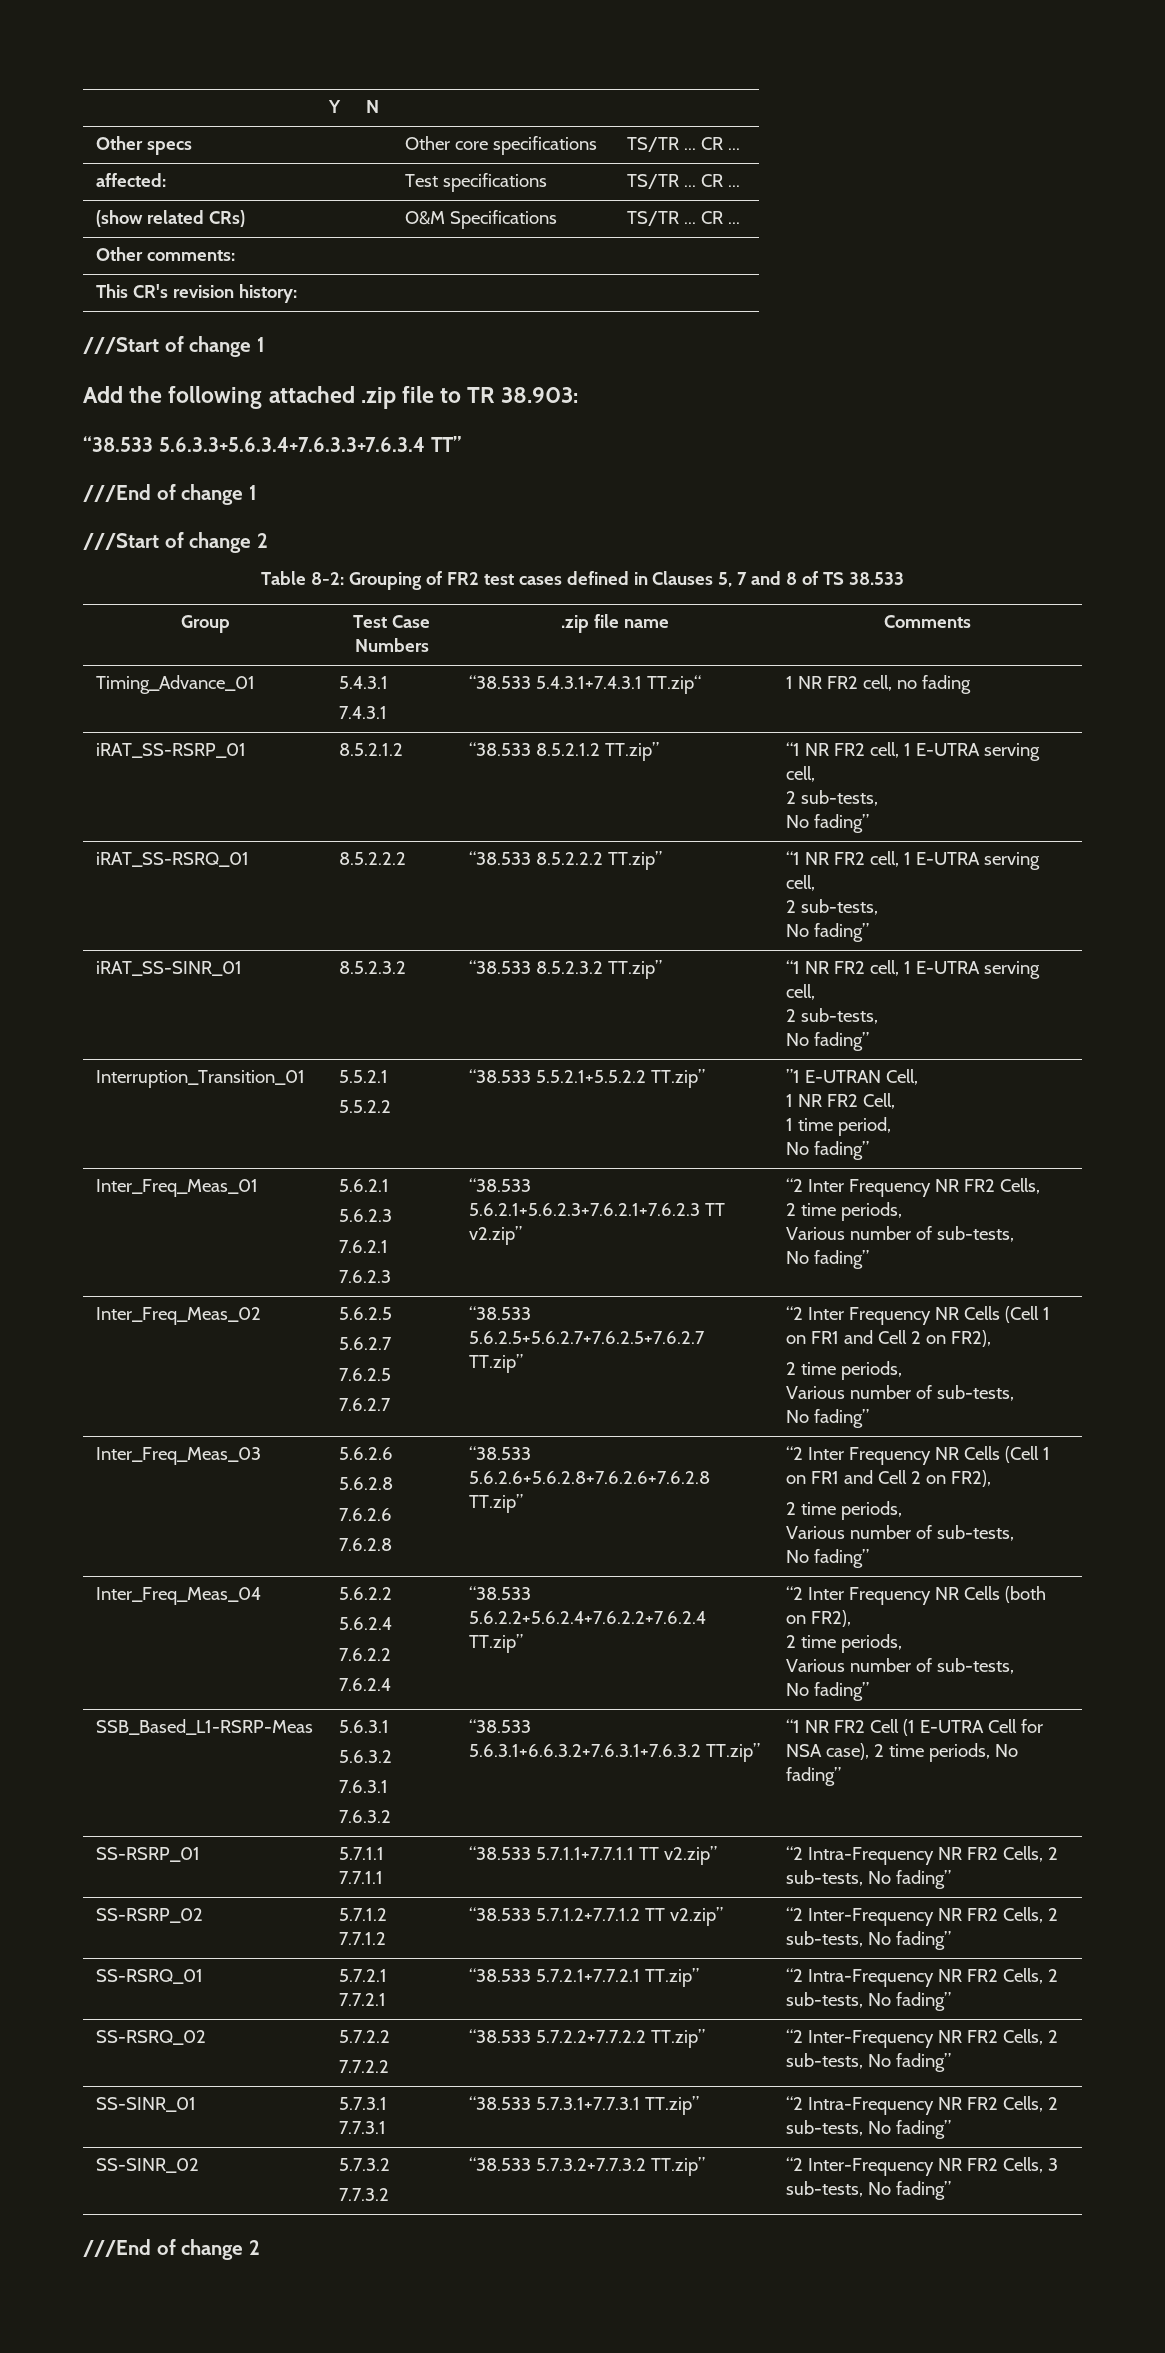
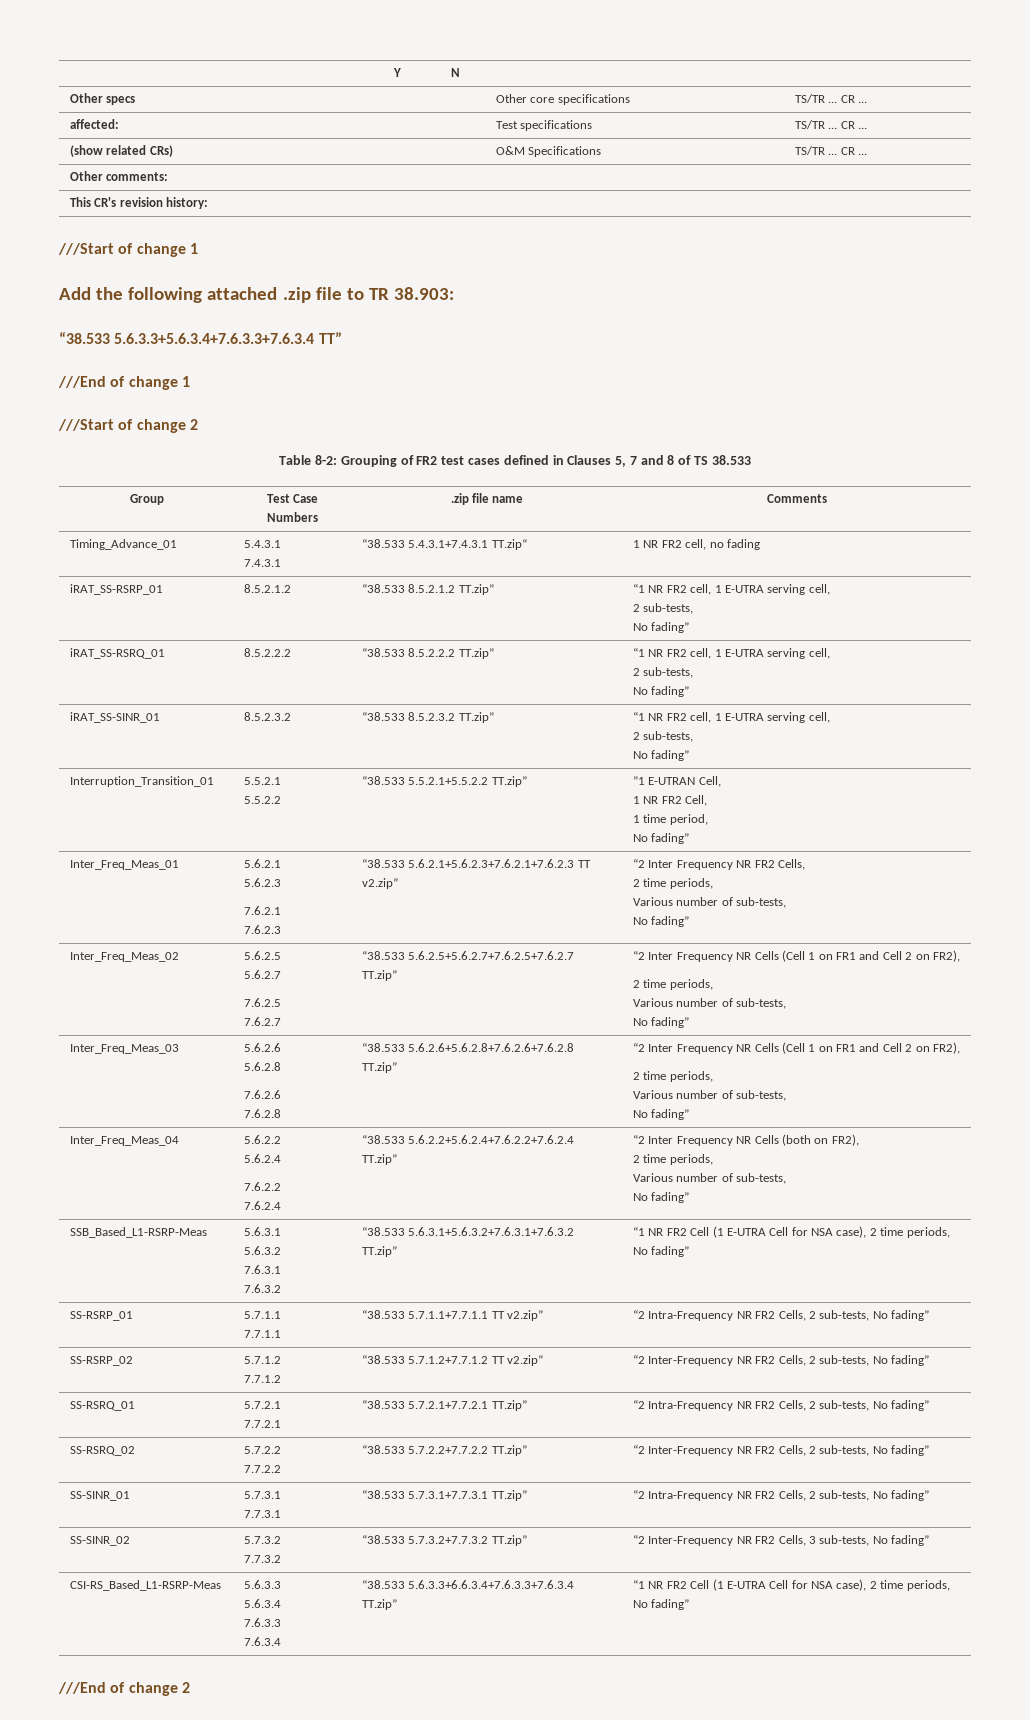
[468,1744,701,1757] 5.6.3.1+6.6.3.2+7.6.3.1+7.6.3.2 -> [408,1227,575,1236] 5.6.3.1+5.6.3.2+7.6.3.1+7.6.3.2
(951, 2190) none -> [70,1580,222,1591] [244,1580,282,1589] [244,1599,282,1608] [244,1618,282,1627] [244,1637,282,1646] [362,1580,575,1589] [362,1599,398,1610] [633,1579,950,1591] [633,1599,690,1610] // CSI-RS_Based_L1-RSRP-Meas | 5.6.3.3 // 5.6.3.4 // 7.6.3.3 // 7.6.3.4 | “38.533 5.6.3.3+6.6.3.4+7.6.3.3+7.6.3.4 TT.zip” | “1 NR FR2 Cell (1 E-UTRA Cell for NSA case), 2 time periods, No fading”

